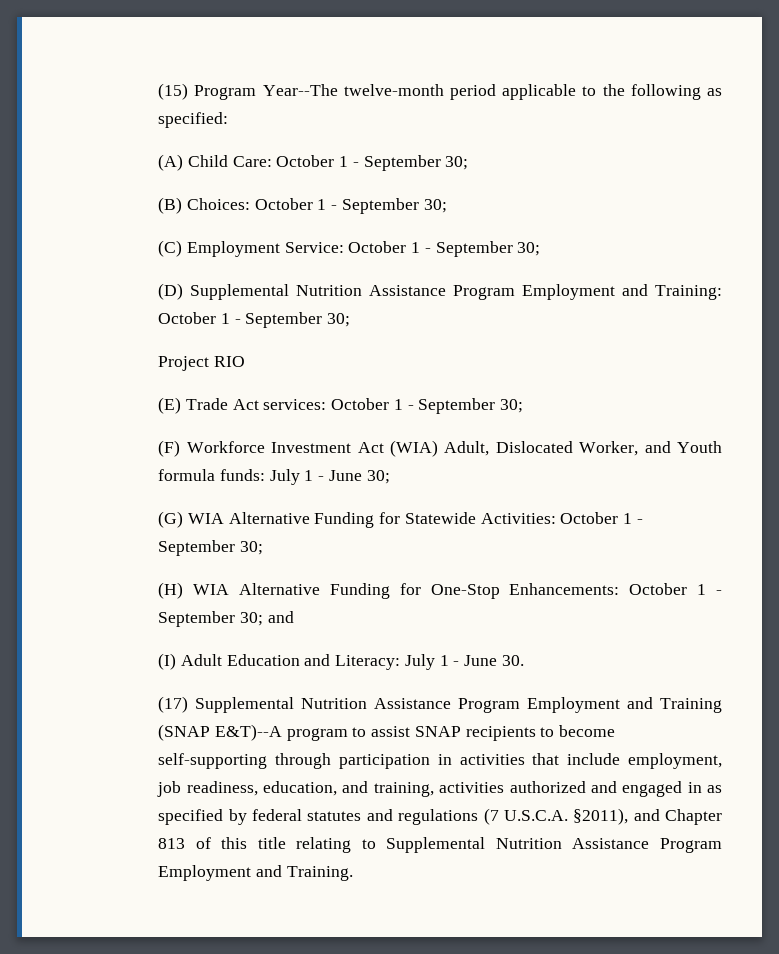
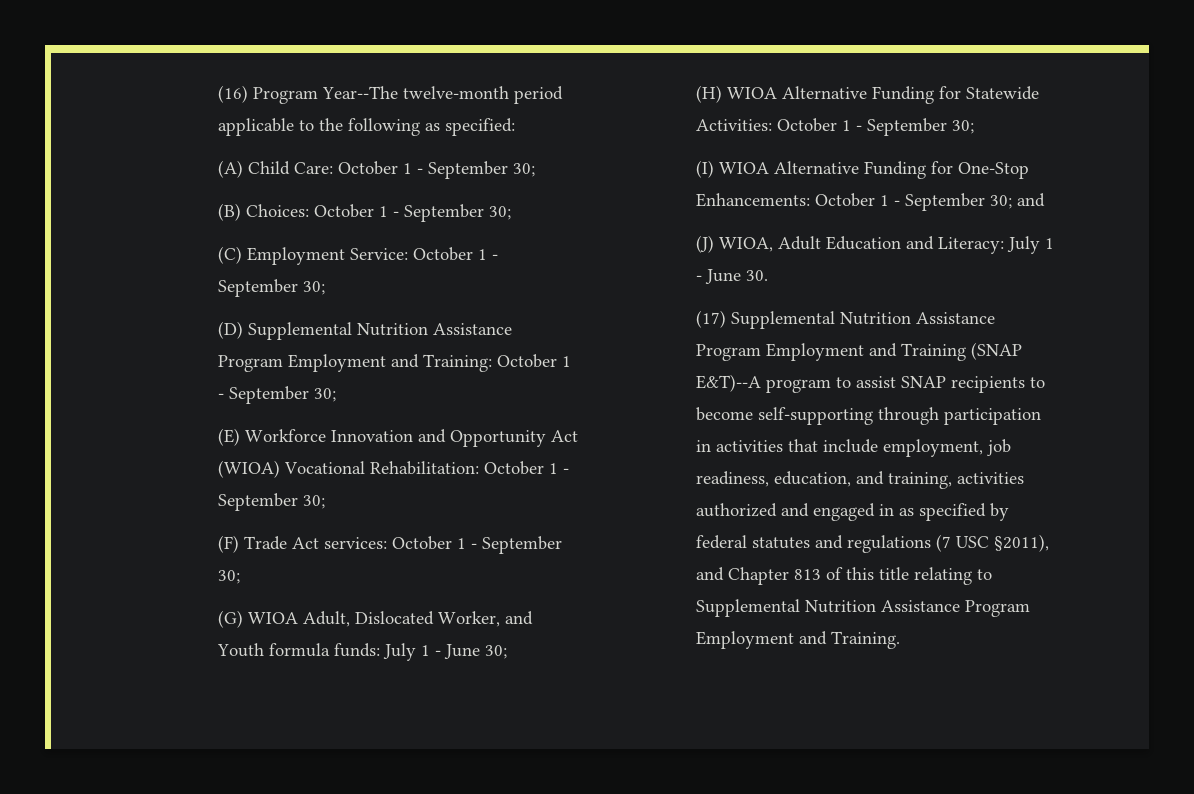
[158,83,189,100] (15) -> [218,85,249,103] (16)
[158,356,246,371] [158,397,182,414] Project RIO // (E) -> [218,428,579,447] [218,460,570,478] [218,493,326,511] [218,535,240,553] (E) Workforce Innovation and Opportunity Act (WIOA) Vocational Rehabilitation: October 1 - September 30; // (F)
[158,440,438,457] (F) Workforce Investment Act (WIA) -> [218,610,299,628] (G) WIOA
[158,511,225,528] (G) WIA -> [696,85,778,103] (H) WIOA
[158,582,230,599] (H) WIA -> [696,160,770,178] (I) WIOA
[158,653,177,670] (I) -> [696,235,774,253] (J) WIOA,
[503,810,568,821] U.S.C.A. -> [956,536,990,548] USC

